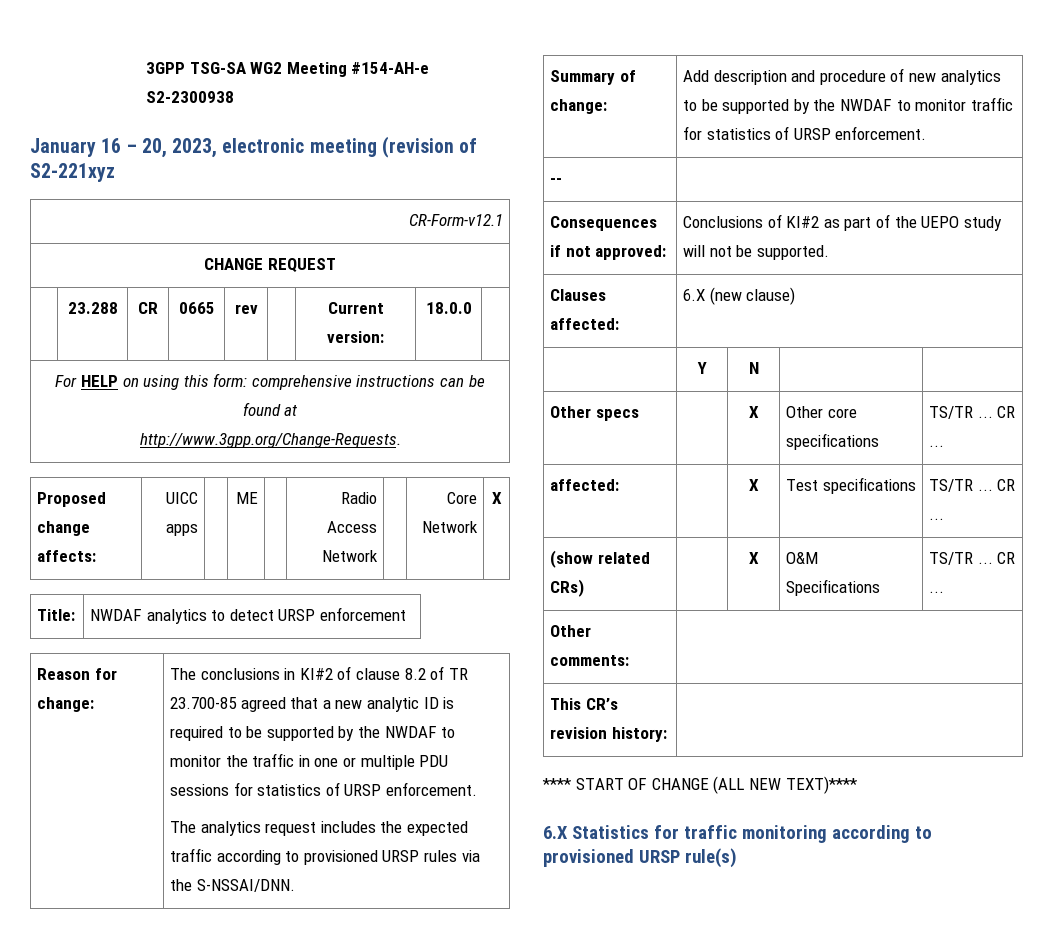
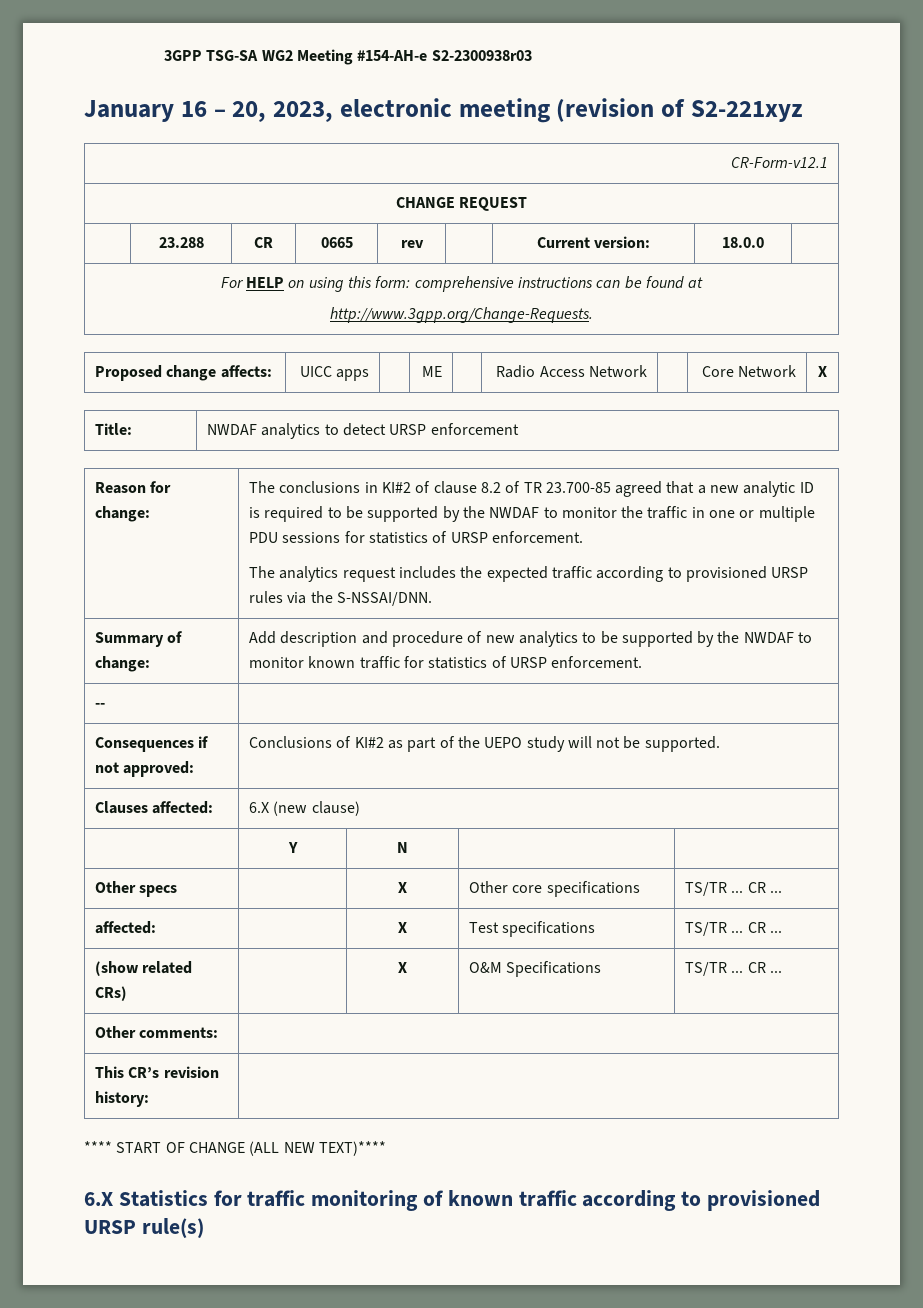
[145,91,234,103] S2-2300938 -> [431,50,532,61] S2-2300938r03
(967, 105) none -> [308,656,356,668] known
(827, 834) none -> [423,1190,577,1207] of known traffic

